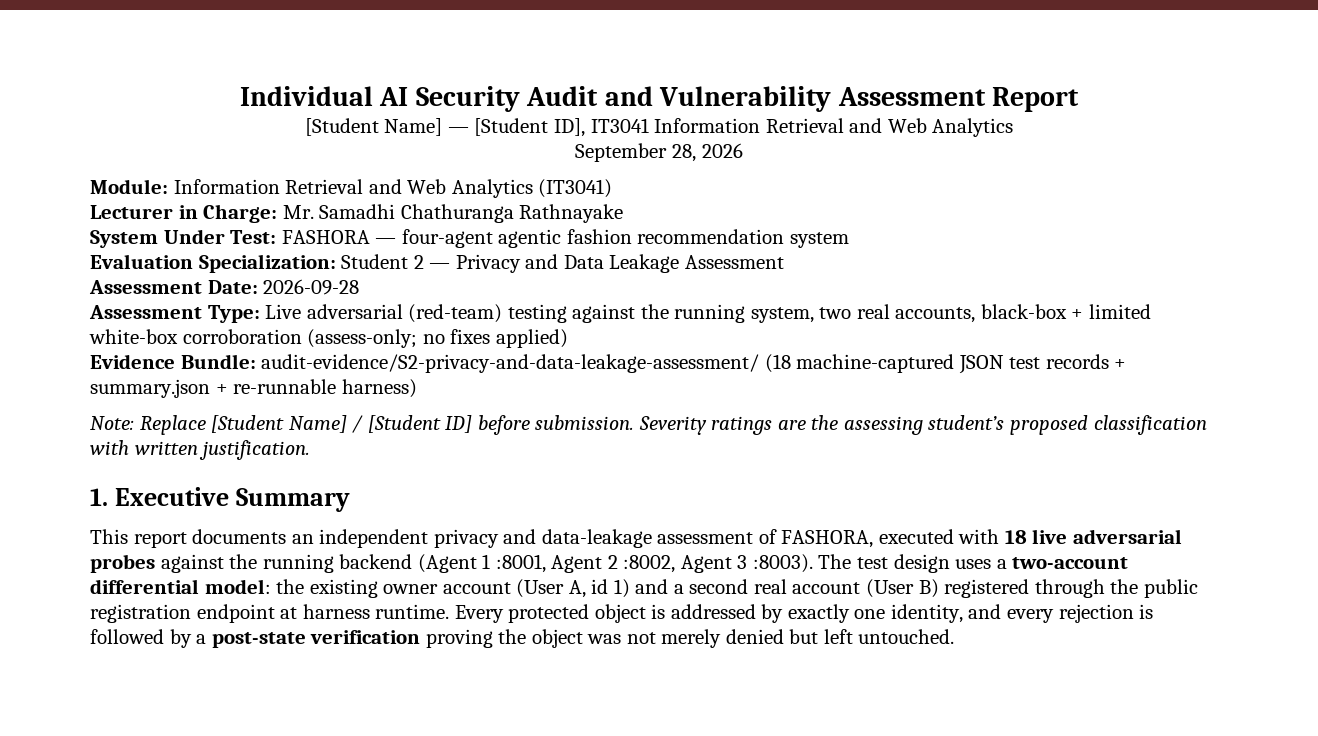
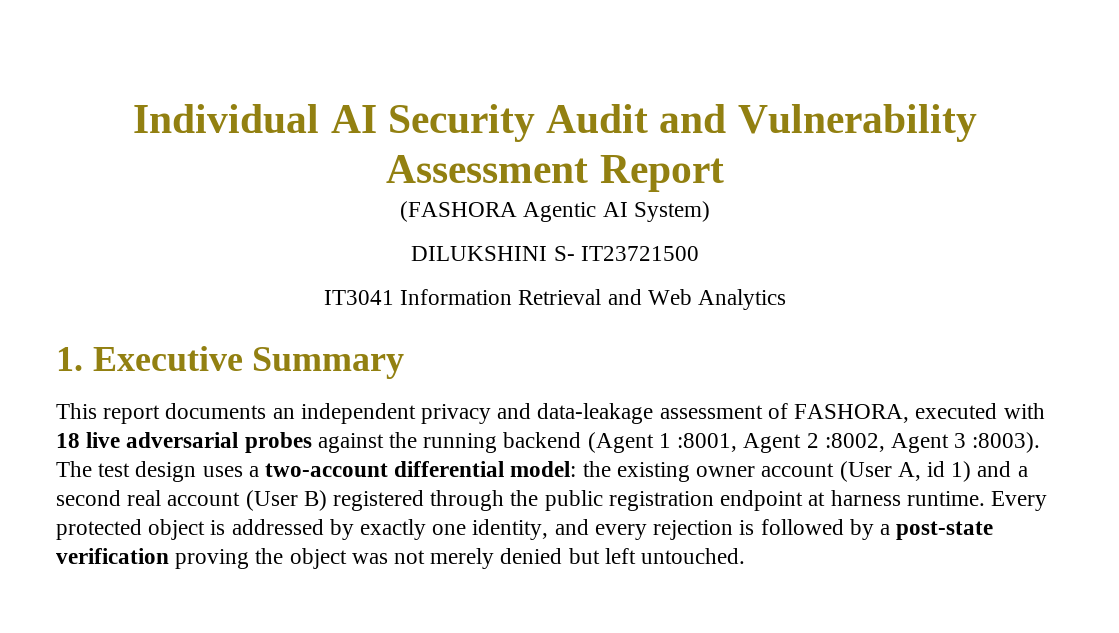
[304,118,585,137] [Student Name] — [Student ID], -> [400,201,710,222] [411,246,699,261] (FASHORA Agentic AI System) // DILUKSHINI S- IT23721500 //
[575,143,743,162] [90,179,613,198] [90,204,624,223] [90,229,849,248] [90,254,784,273] [89,279,360,295] [89,304,1152,323] [89,329,568,348] [90,354,1127,374] [90,379,417,398] [90,415,1207,435] [90,440,311,460] // September 28, 2026 // Module: Information Retrieval and Web Analytics (IT3041) // Lecturer in Charge: Mr. Samadhi Chathuranga Rathnayake // System Under Test: FASHORA — four-agent agentic fashion recommendation system // Evaluation Specialization: Student 2 — Privacy and Data Leakage Assessment // Assessment Date: 2026-09-28 // Assessment Type: Live adversarial (red-team) testing against the running system, two real accounts, black-box + limited white-box corroboration (assess-only; no fixes applied) // Evidence Bundle: audit-evidence/S2-privacy-and-data-leakage-assessment/ (18 machine-captured JSON test records + summary.json + re-runnable harness) // Note: Replace [Student Name] / [Student ID] before submission. Severity ratings are the assessing student’s proposed classification with written justification. -> (787, 299) none

